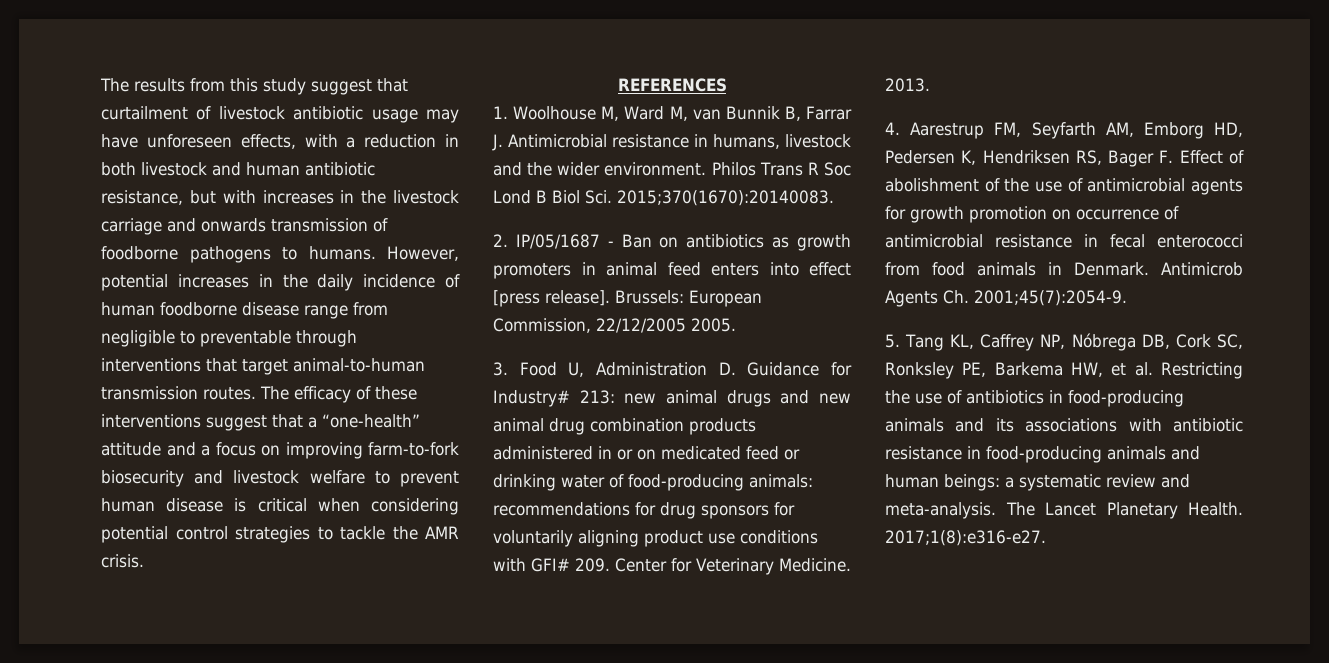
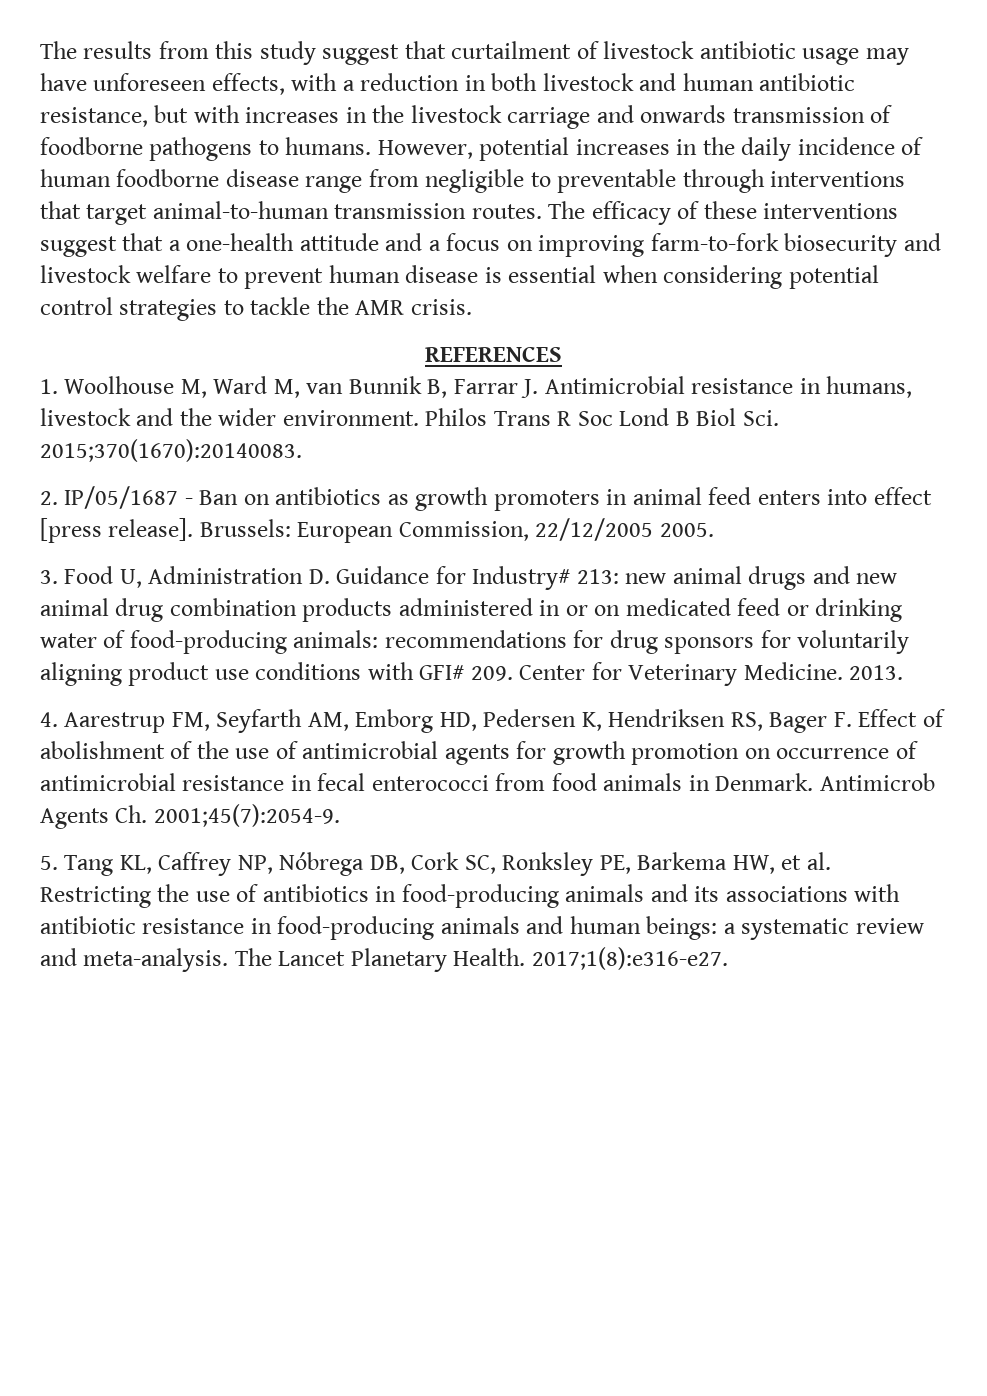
[322,414,420,428] “one-health” -> [186,233,295,251] one-health
[257,498,307,512] critical -> [508,265,597,283] essential

